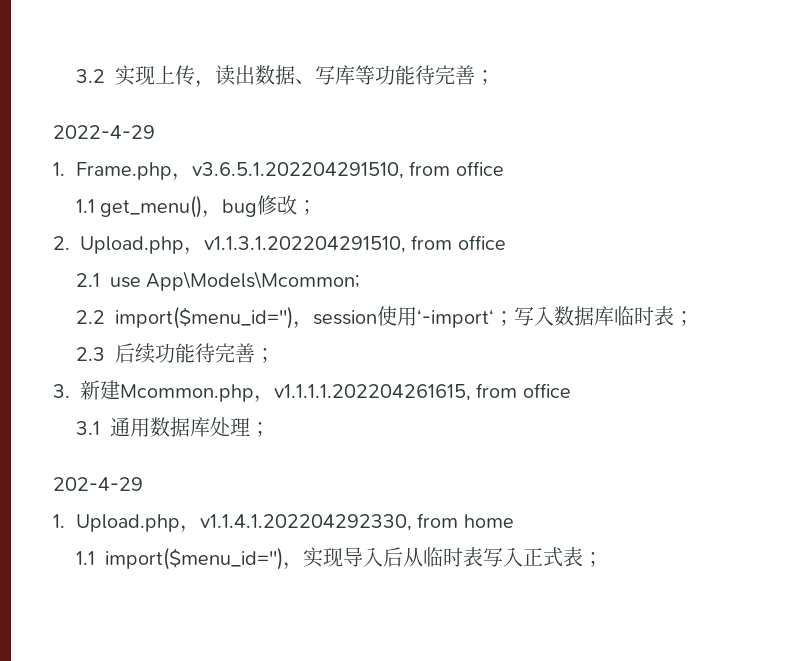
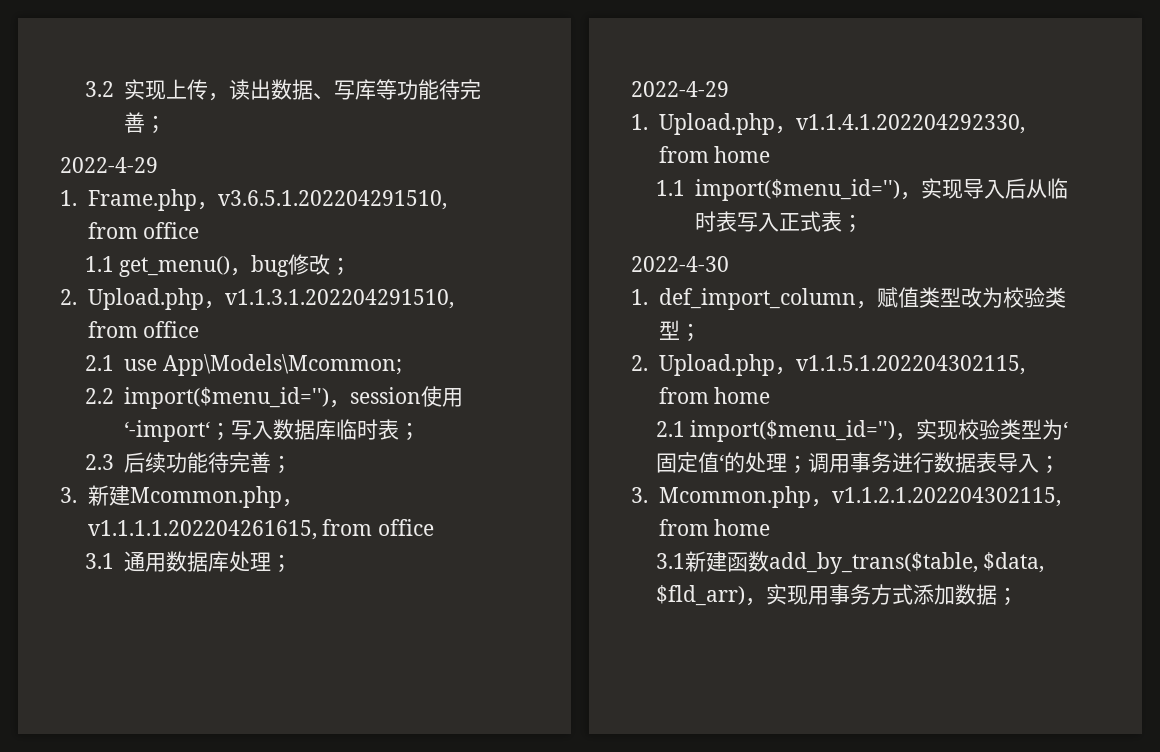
[53,477,143,491] 202-4-29 -> [631,81,729,97] 2022-4-29
(603, 559) none -> [631,256,729,272] [631,287,1066,310] [658,320,701,342] [631,354,1025,376] [658,387,771,404] [655,419,1069,442] [655,452,1060,474] [631,486,1061,508] [658,519,771,536] [655,551,1045,574] [655,584,1018,606] // 2022-4-30 // 1. def_import_column，赋值类型改为校验类型； // 2. Upload.php，v1.1.5.1.202204302115, from home // 2.1 import($menu_id='')，实现校验类型为‘固定值‘的处理；调用事务进行数据表导入； // 3. Mcommon.php，v1.1.2.1.202204302115, from home // 3.1新建函数add_by_trans($table, $data, $fld_arr)，实现用事务方式添加数据；

